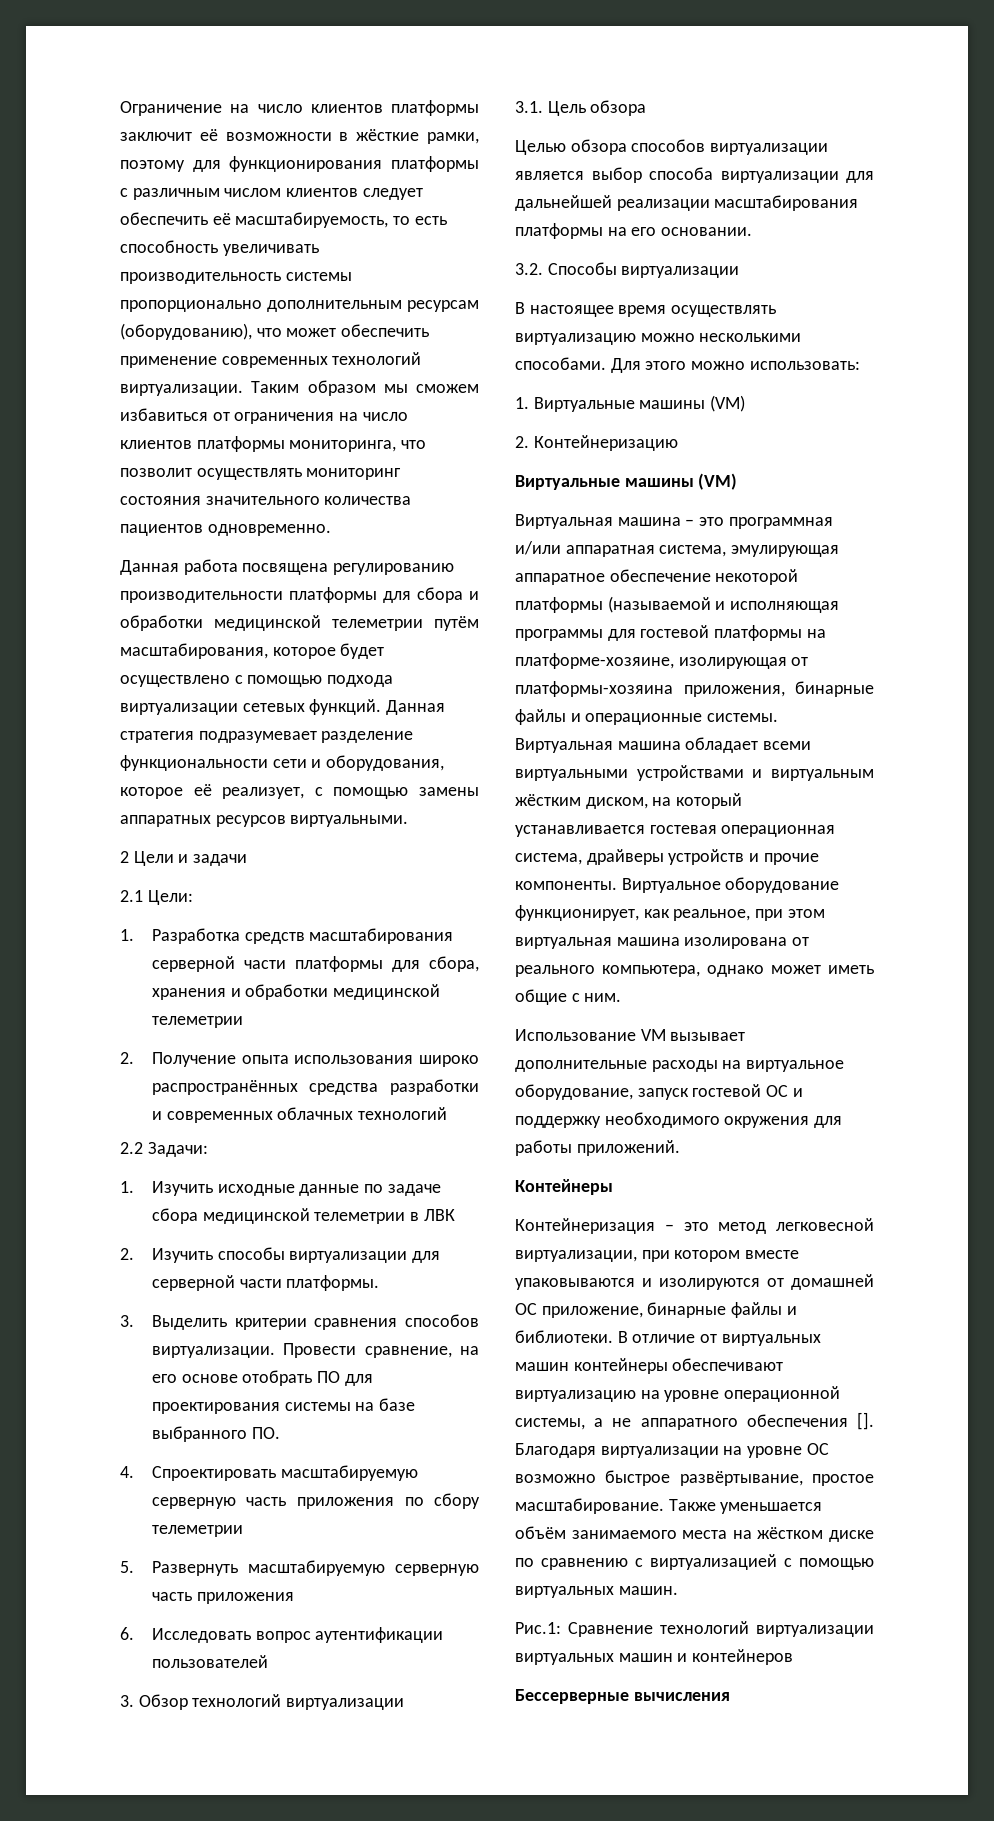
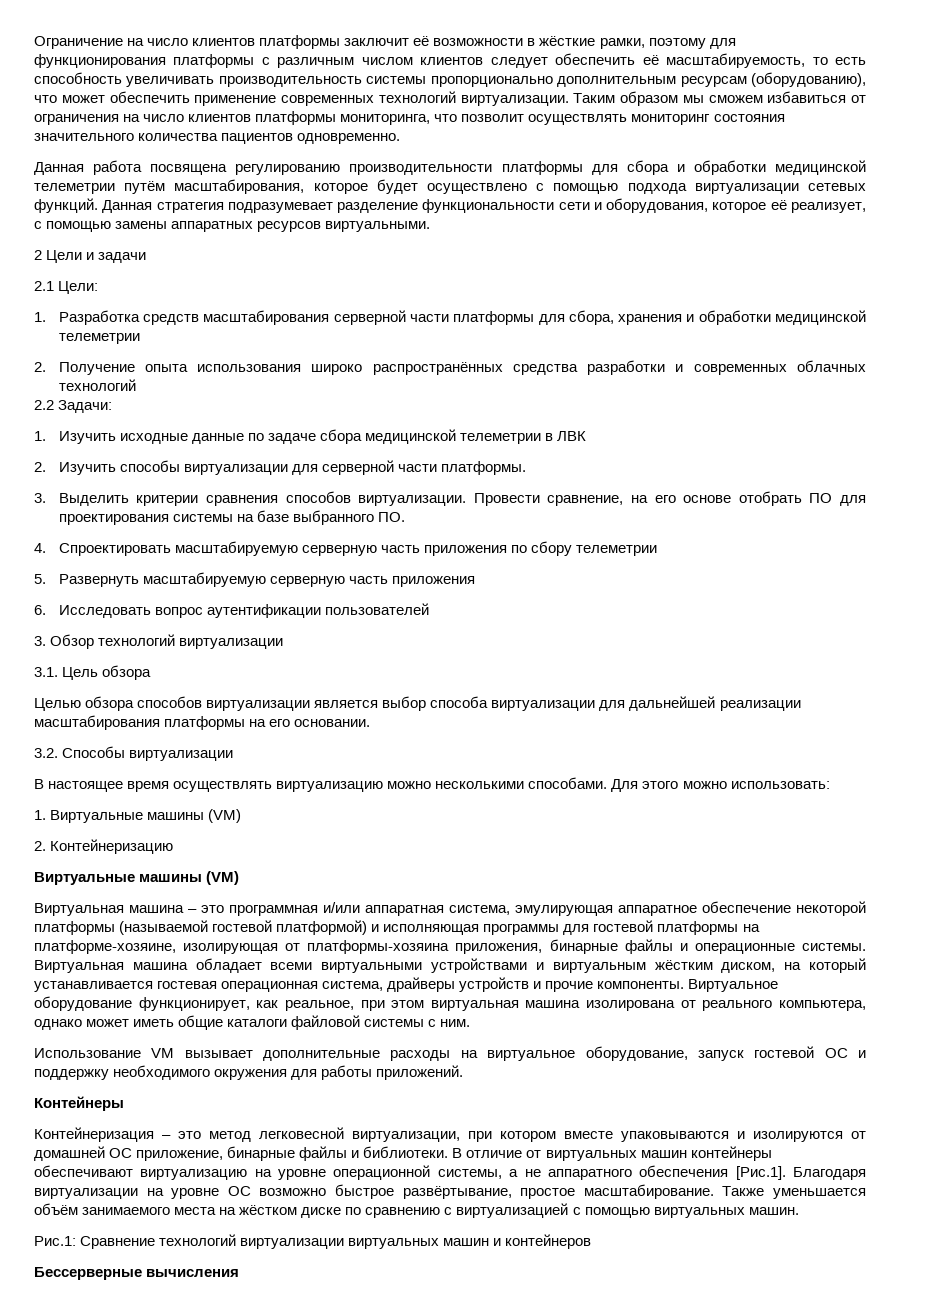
(711, 604) none -> [212,920,368,935] гостевой платформой)
(567, 997) none -> [227,1015,425,1030] каталоги файловой системы
[857,1412,874,1430] []. -> [735,1166,786,1180] [Рис.1].

